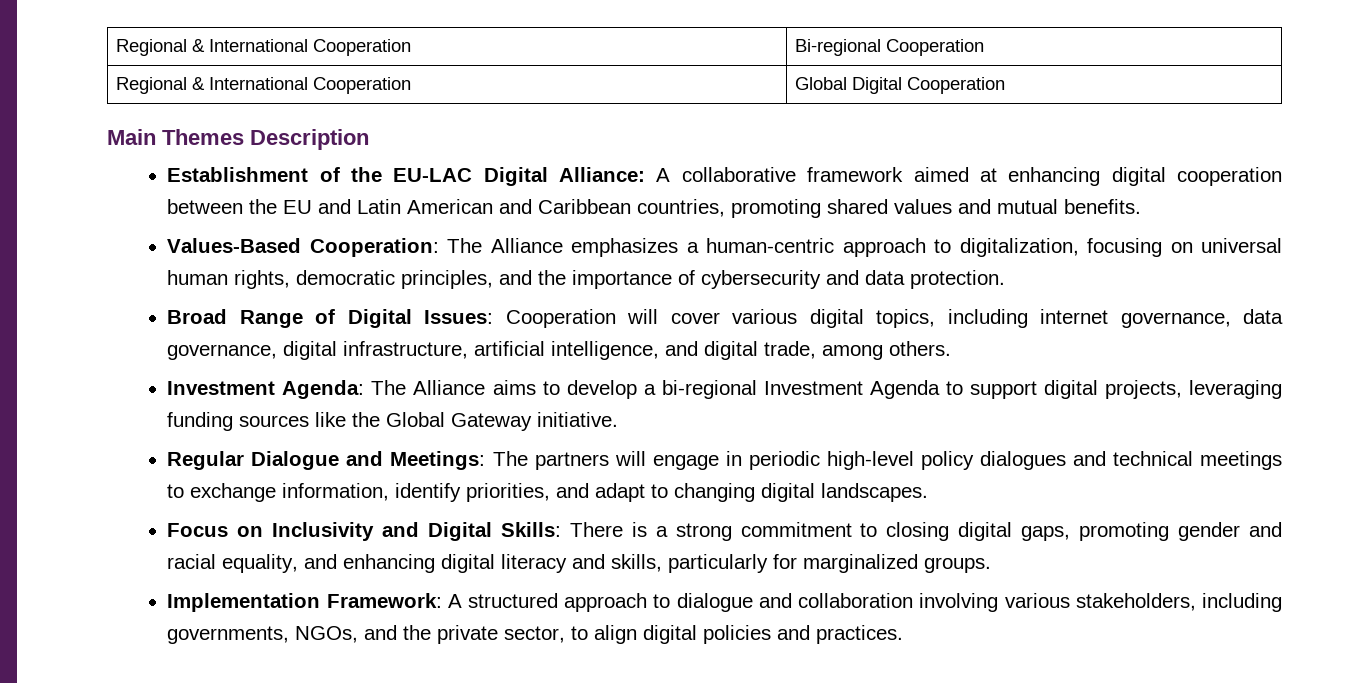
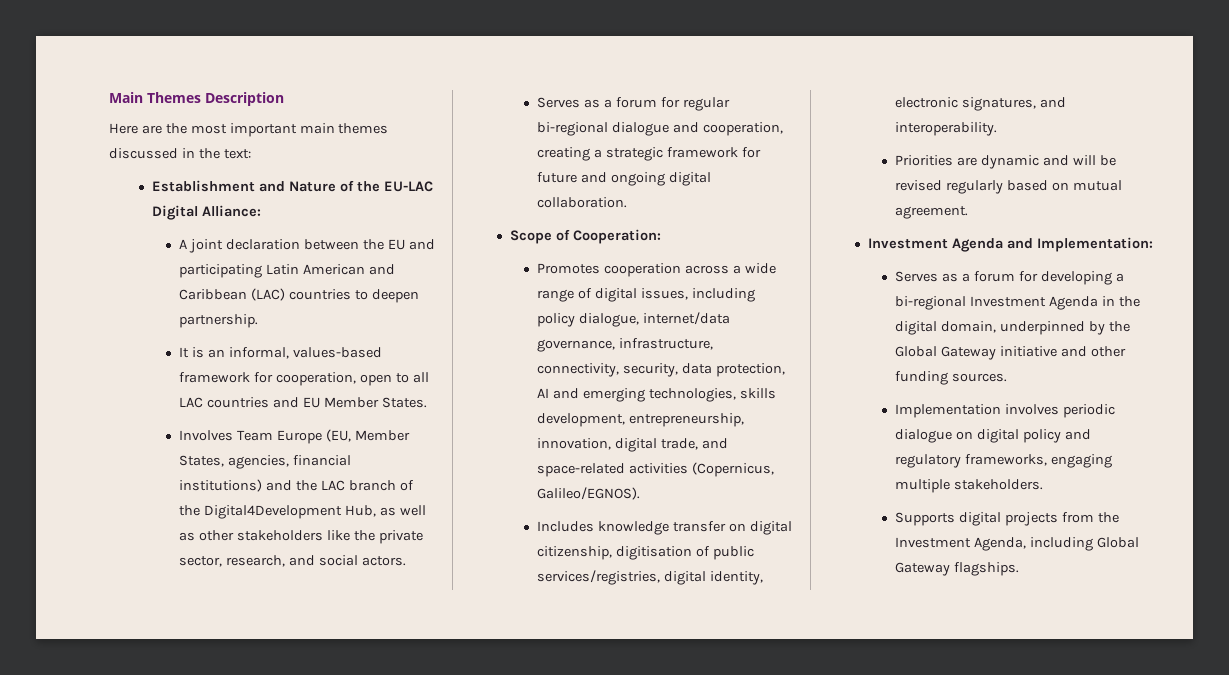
[115,39,411,56] [794,39,984,56] [115,77,411,94] [794,77,1005,94] [107,129,369,150] Regional & International Cooperation | Bi-regional Cooperation // Regional & International Cooperation | Global Digital Cooperation // Main Themes Description -> [109,92,284,106] [109,123,389,137] [109,148,251,159] Main Themes Description // Here are the most important main themes discussed in the text:
(309, 174) none -> [259,181,337,192] and Nature
[656,167,1282,186] A collaborative framework aimed at enhancing digital cooperation -> [179,239,301,253] // A joint declaration
(352, 206) none -> [179,264,263,278] participating
[637,199,1142,218] [167,238,1283,257] [167,270,1006,289] [167,309,1283,328] [167,341,952,360] [167,380,1283,399] [167,412,619,431] [167,451,1283,470] [167,483,929,502] [167,522,1282,541] [167,554,992,573] [167,593,1283,612] [167,625,904,644] countries, promoting shared values and mutual benefits. // Values-Based Cooperation: The Alliance emphasizes a human-centric approach to digitalization, focusing on universal human rights, democratic principles, and the importance of cybersecurity and data protection. // Broad Range of Digital Issues: Cooperation will cover various digital topics, including internet governance, data governance, digital infrastructure, artificial intelligence, and digital trade, among others. // Investment Agenda: The Alliance aims to develop a bi-regional Investment Agenda to support digital projects, leveraging funding sources like the Global Gateway initiative. // Regular Dialogue and Meetings: The partners will engage in periodic high-level policy dialogues and technical meetings to exchange information, identify priorities, and adapt to changing digital landscapes. // Focus on Inclusivity and Digital Skills: There is a strong commitment to closing digital gaps, promoting gender and racial equality, and enhancing digital literacy and skills, particularly for marginalized groups. // Implementation Framework: A structured approach to dialogue and collaboration involving various stakeholders, including governments, NGOs, and the private sector, to align digital policies and practices. -> [251,288,420,303] [179,314,259,328] [179,347,383,359] [179,372,430,386] [179,397,428,408] [179,429,411,444] [179,455,352,469] [179,479,415,492] [179,505,427,519] [179,530,424,544] [179,555,407,567] [537,97,731,111] [537,122,784,136] [537,147,762,161] [537,172,712,186] [537,197,628,208] [510,229,662,244] [537,263,777,277] [537,288,756,302] [537,312,731,327] [537,338,714,352] [537,363,786,377] [537,388,777,402] [537,413,745,427] [537,438,729,452] [537,462,775,477] [537,487,641,500] [537,521,793,535] [537,546,755,560] [537,570,764,585] [895,97,1067,111] [895,122,998,136] [895,155,1117,169] [895,180,1123,194] [895,206,969,219] [868,237,1153,252] [895,271,1124,285] [895,296,1141,310] [895,321,1131,335] [895,346,1127,360] [895,371,1008,385] [895,404,1116,418] [895,429,1092,443] [895,454,1113,468] [895,479,1044,493] [895,512,1120,526] [895,537,1140,551] [895,562,1020,576] (LAC) countries to deepen partnership. // It is an informal, values-based framework for cooperation, open to all LAC countries and EU Member States. // Involves Team Europe (EU, Member States, agencies, financial institutions) and the LAC branch of the Digital4Development Hub, as well as other stakeholders like the private sector, research, and social actors. // Serves as a forum for regular bi-regional dialogue and cooperation, creating a strategic framework for future and ongoing digital collaboration. // Scope of Cooperation: // Promotes cooperation across a wide range of digital issues, including policy dialogue, internet/data governance, infrastructure, connectivity, security, data protection, AI and emerging technologies, skills development, entrepreneurship, innovation, digital trade, and space-related activities (Copernicus, Galileo/EGNOS). // Includes knowledge transfer on digital citizenship, digitisation of public services/registries, digital identity, electronic signatures, and interoperability. // Priorities are dynamic and will be revised regularly based on mutual agreement. // Investment Agenda and Implementation: // Serves as a forum for developing a bi-regional Investment Agenda in the digital domain, underpinned by the Global Gateway initiative and other funding sources. // Implementation involves periodic dialogue on digital policy and regulatory frameworks, engaging multiple stakeholders. // Supports digital projects from the Investment Agenda, including Global Gateway flagships.

